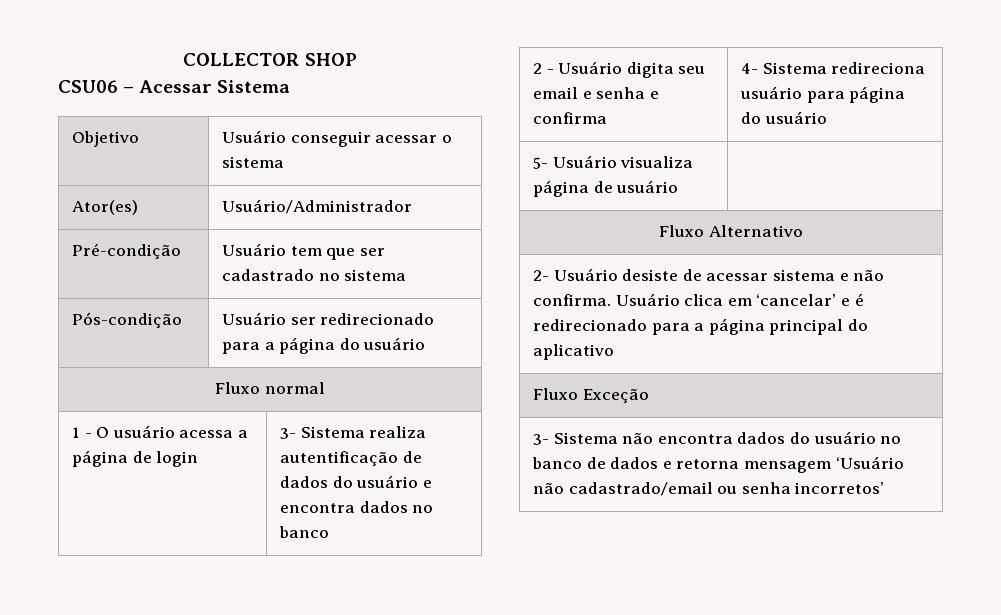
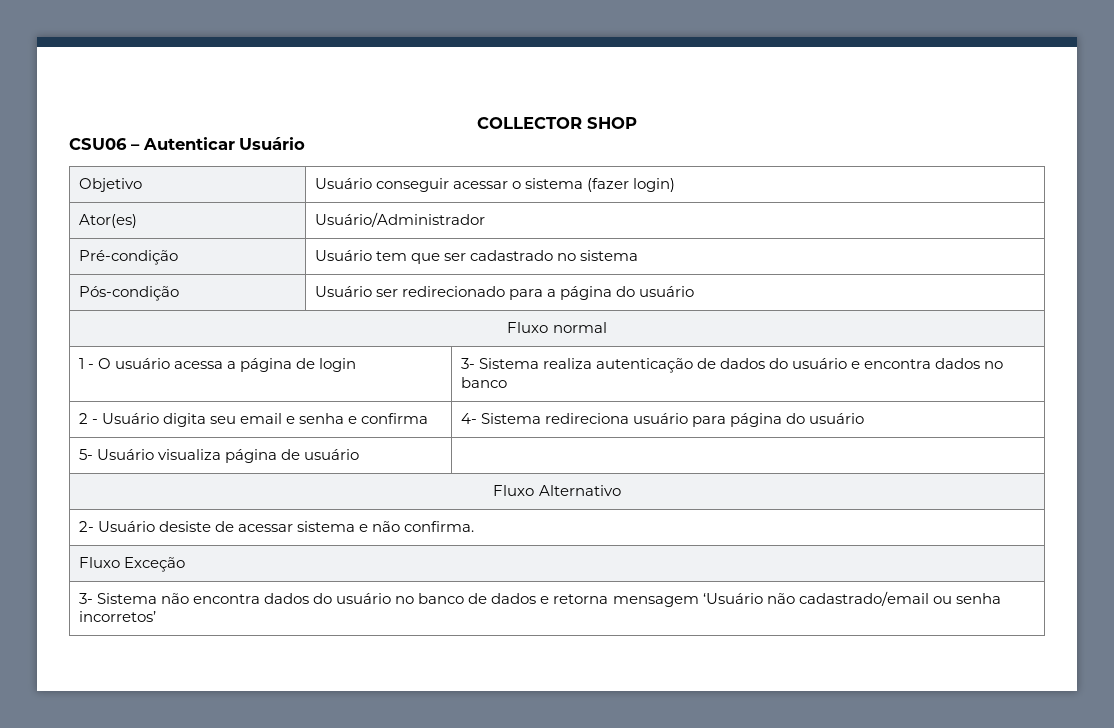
[139,80,291,93] Acessar Sistema -> [142,137,306,150] Autenticar Usuário
(285, 162) none -> [587,178,676,192] (fazer login)
[280,451,399,466] autentificação -> [596,358,694,373] autenticação
[615,293,864,306] [533,318,869,335] [533,344,615,360] Usuário clica em ‘cancelar’ e é redirecionado para a página principal do aplicativo -> (475, 526) none

